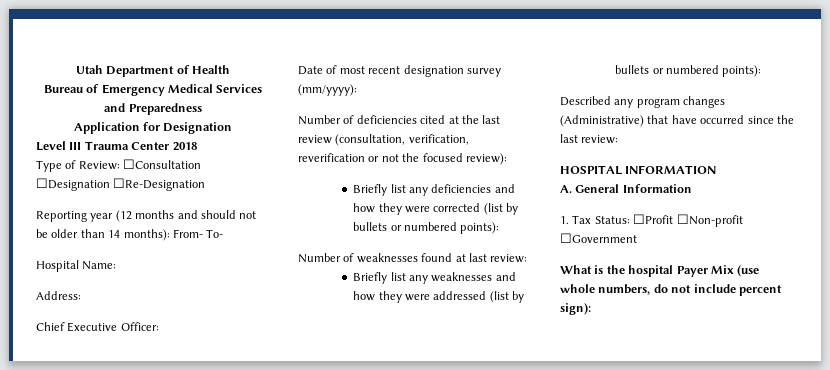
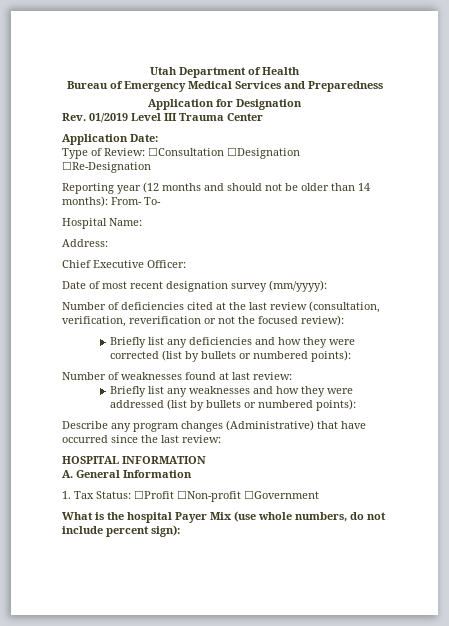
(233, 128) none -> [62,113,128,123] Rev. 01/2019
[172,142,197,151] 2018 -> [62,134,158,145] // Application Date:
[560,96,611,106] Described -> [62,421,108,429] Describe

